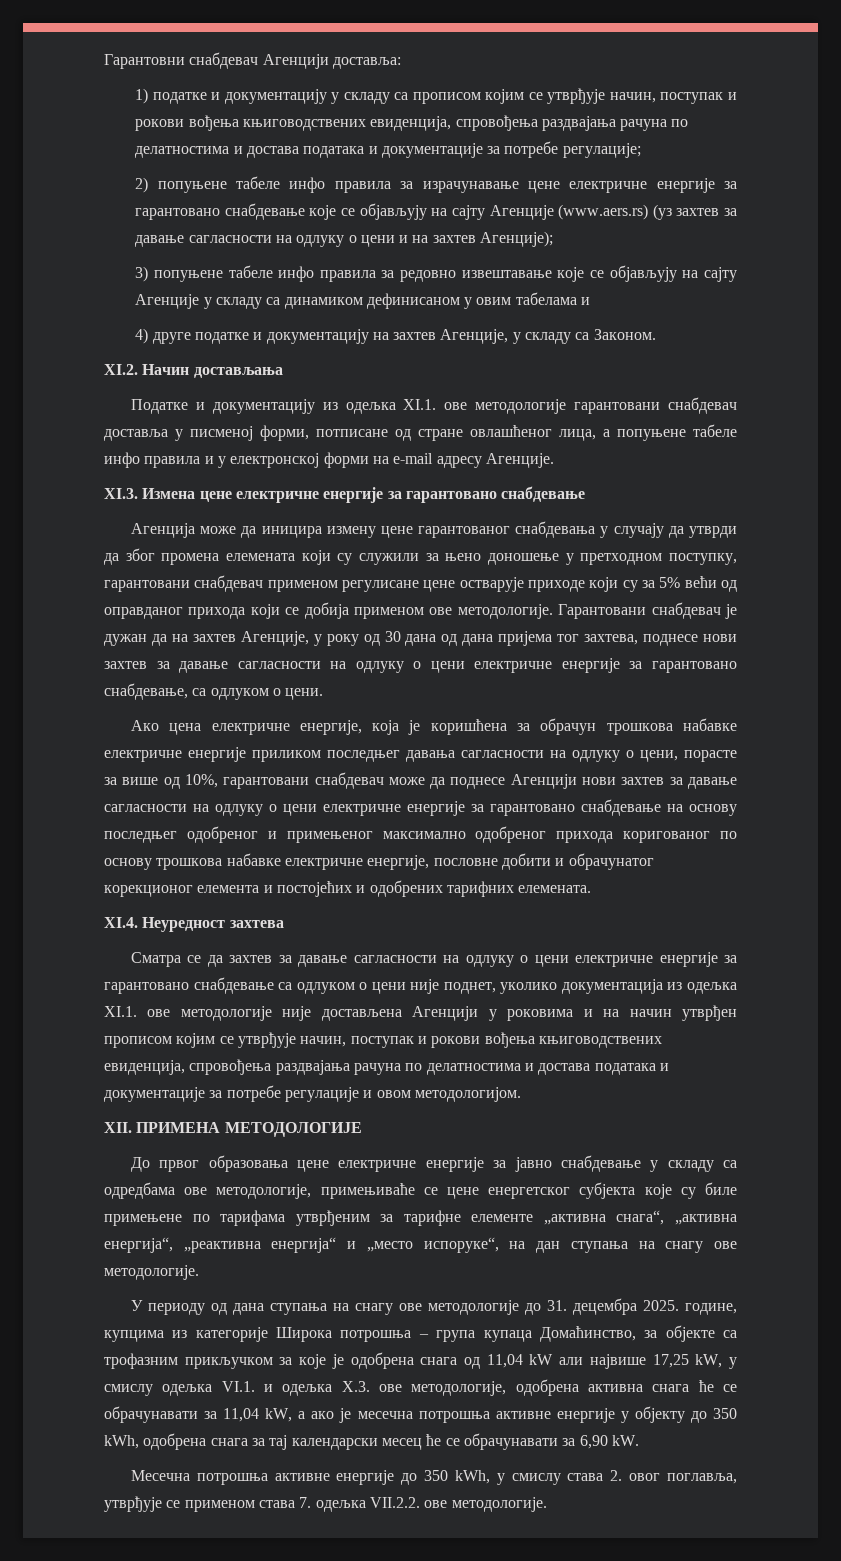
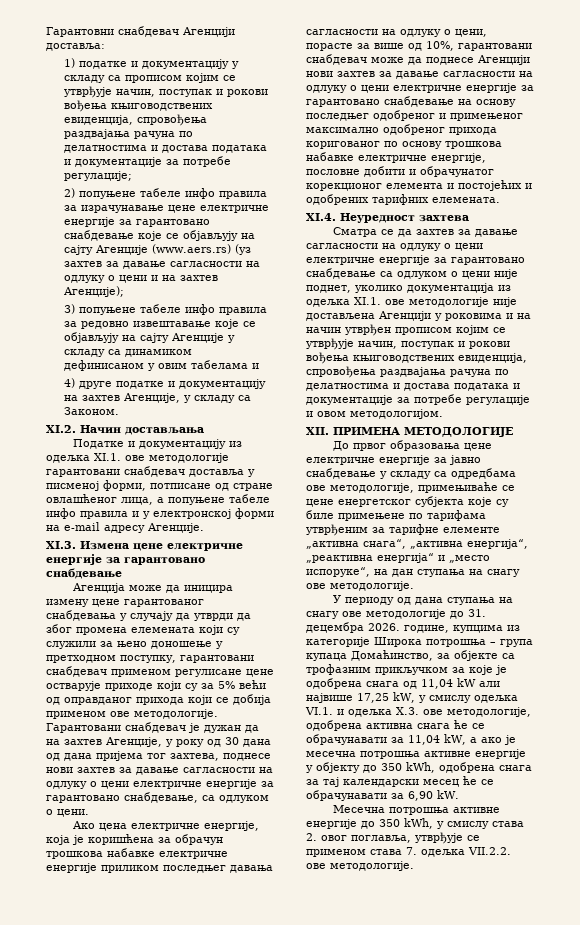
[642,1300,679,1311] 2025. -> [368,623,400,631] 2026.

